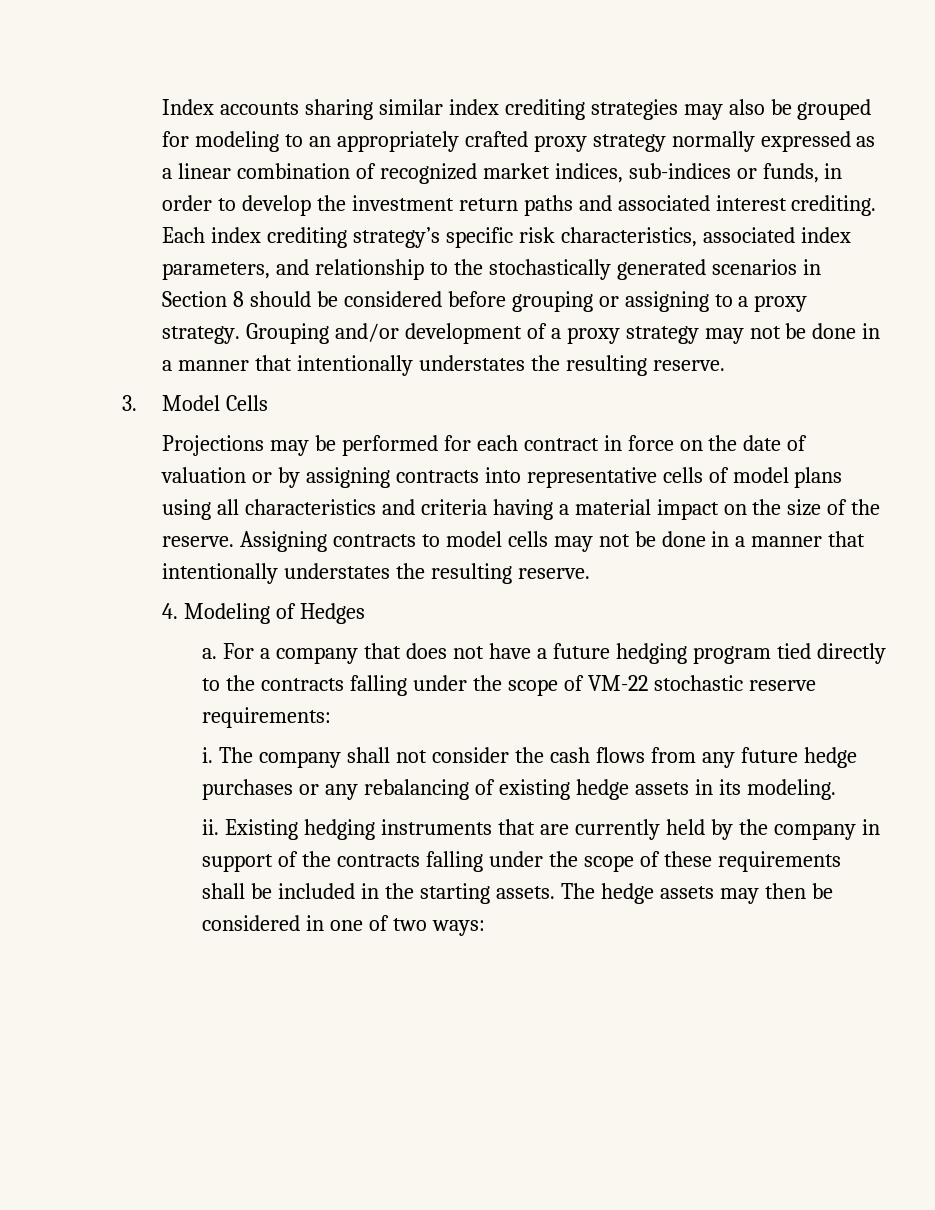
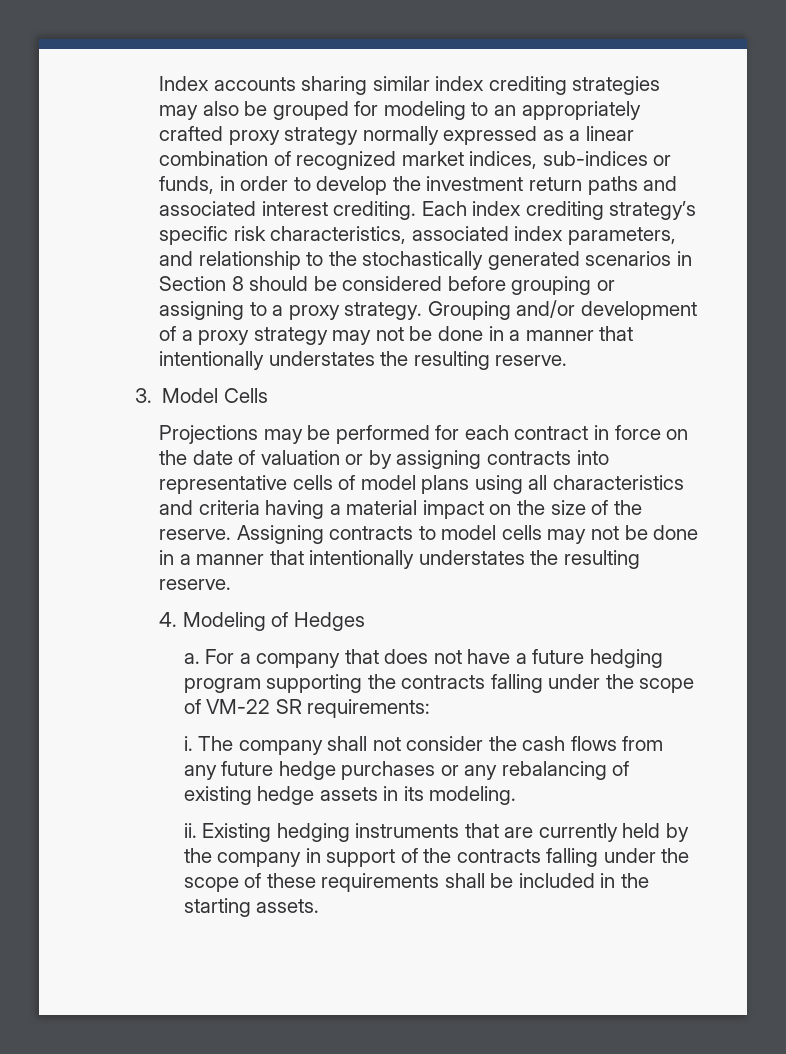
[776,643,886,664] [202,678,221,691] tied directly to -> [266,674,363,693] supporting
[653,675,816,691] stochastic reserve -> [275,699,302,714] SR
[560,883,833,904] [202,915,486,936] The hedge assets may then be considered in one of two ways: -> (320, 906) none

